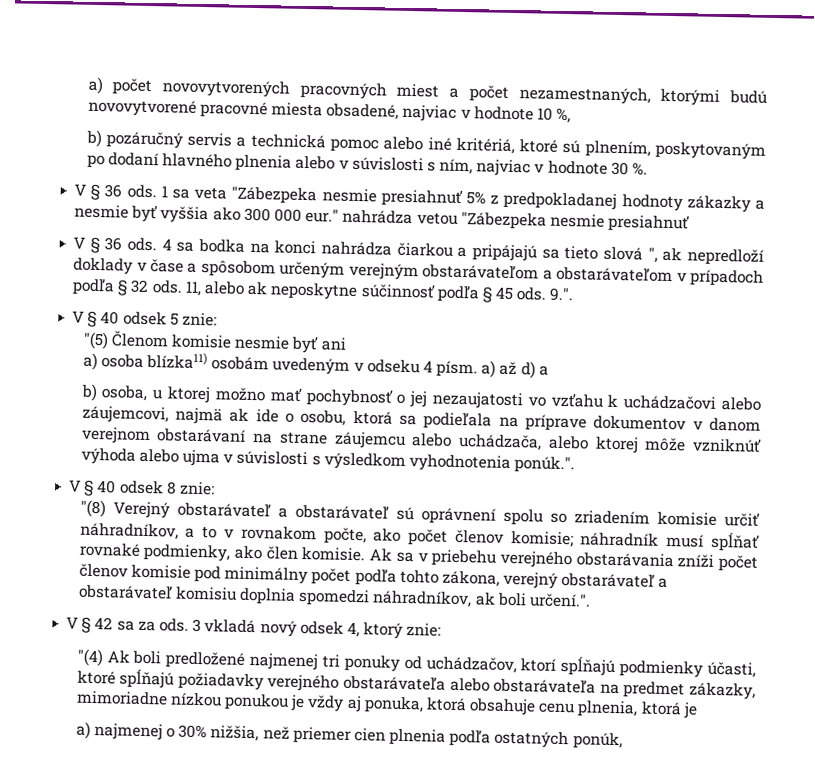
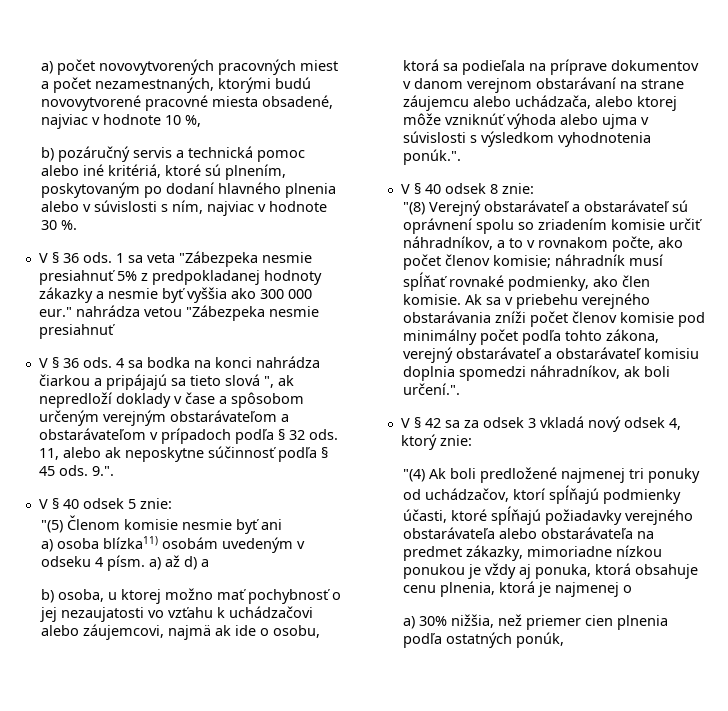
[158,618,189,632] ods. -> [482,417,524,428] odsek
[75,721,175,741] // a) najmenej o -> [554,582,632,597] [402,616,415,629] najmenej o // a)

